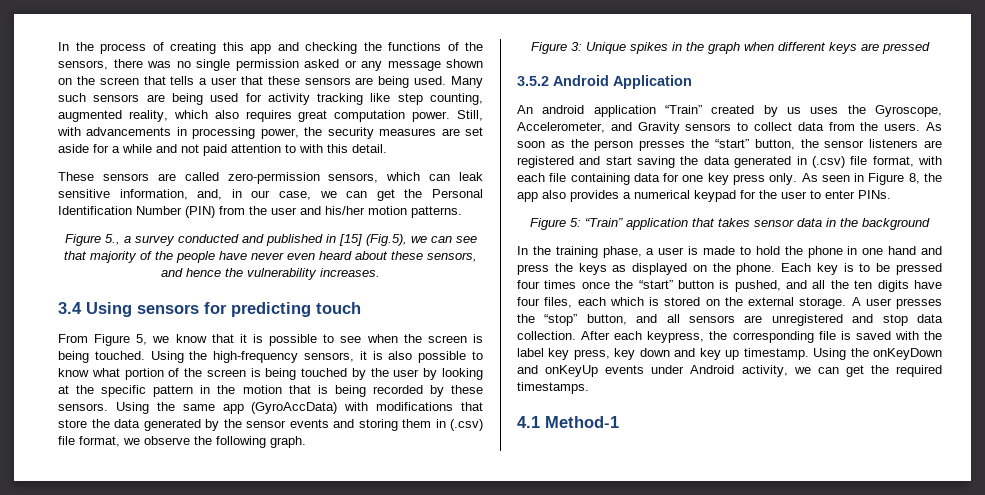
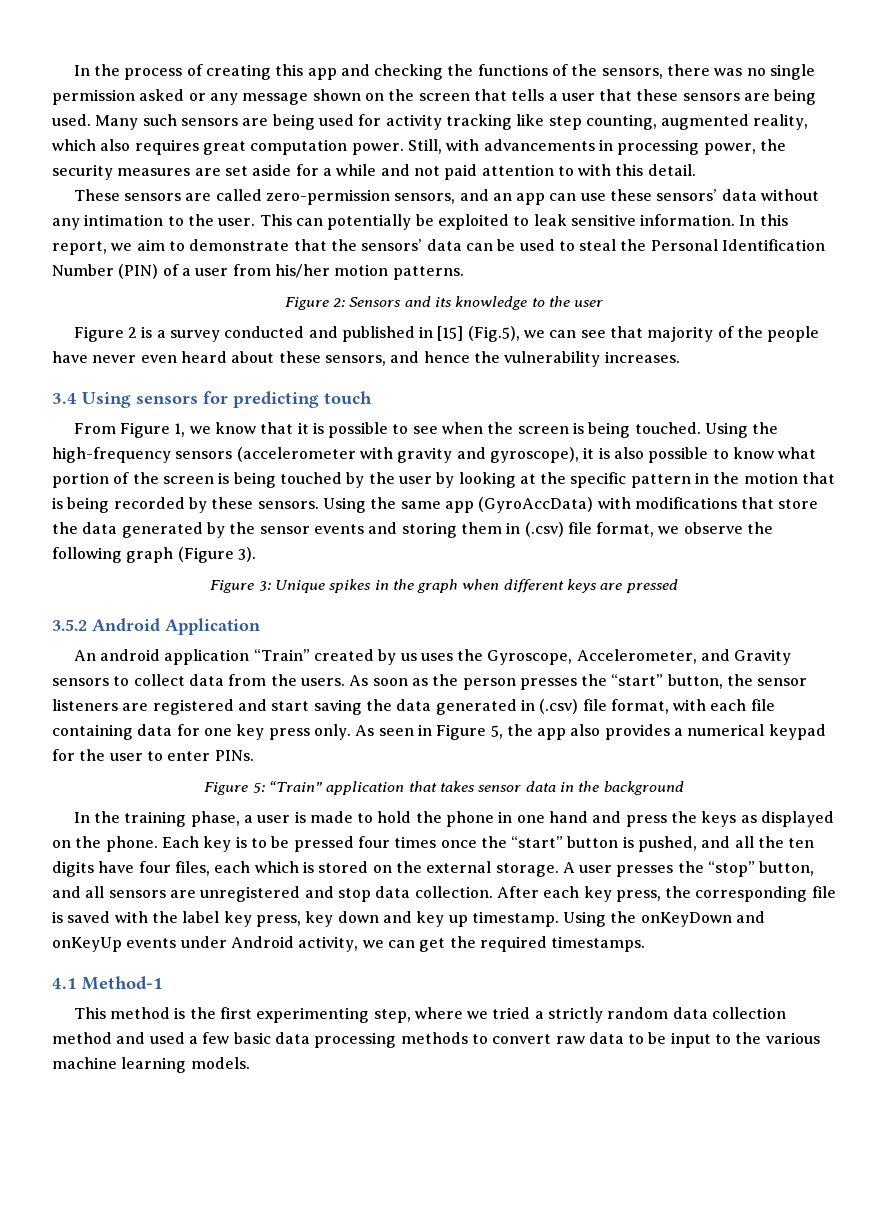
[386,172,483,181] [58,189,395,201] which can leak sensitive information, and, in our case, we can get -> [459,189,820,205] [52,214,788,230] [52,239,617,255] and an app can use these sensors’ data without any intimation to the user. This can potentially be exploited to leak sensitive information. In this report, we aim to demonstrate that the sensors’ data can be used to steal
[219,206,321,215] from the user and -> [162,264,271,276] of a user from
[104,234,120,245] 5., -> [333,296,604,310] [73,326,153,342] 2: Sensors and its knowledge to the user // Figure 2 is
[136,334,148,345] 5, -> [174,423,186,437] 1,
[304,352,354,362] sensors, -> [175,447,579,463] sensors (accelerometer with gravity and gyroscope),
[270,436,306,448] graph. -> [126,547,256,563] graph (Figure 3).
[908,173,920,184] 8, -> [490,725,503,739] 5,
[647,331,705,343] keypress, -> [583,886,661,902] key press,
(619, 422) none -> [73,1007,787,1023] [52,1032,820,1048] [52,1057,250,1073] // This method is the first experimenting step, where we tried a strictly random data collection method and used a few basic data processing methods to convert raw data to be input to the various machine learning models.

